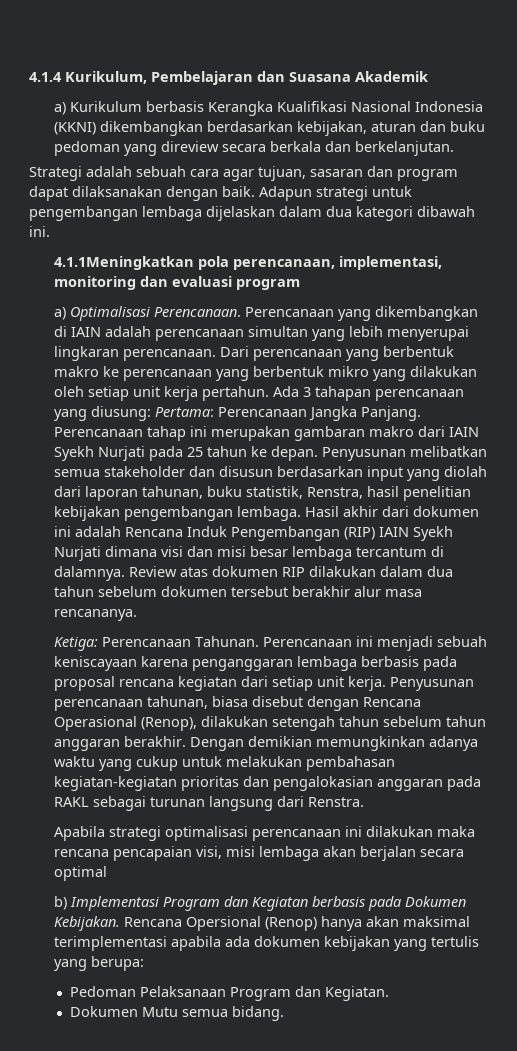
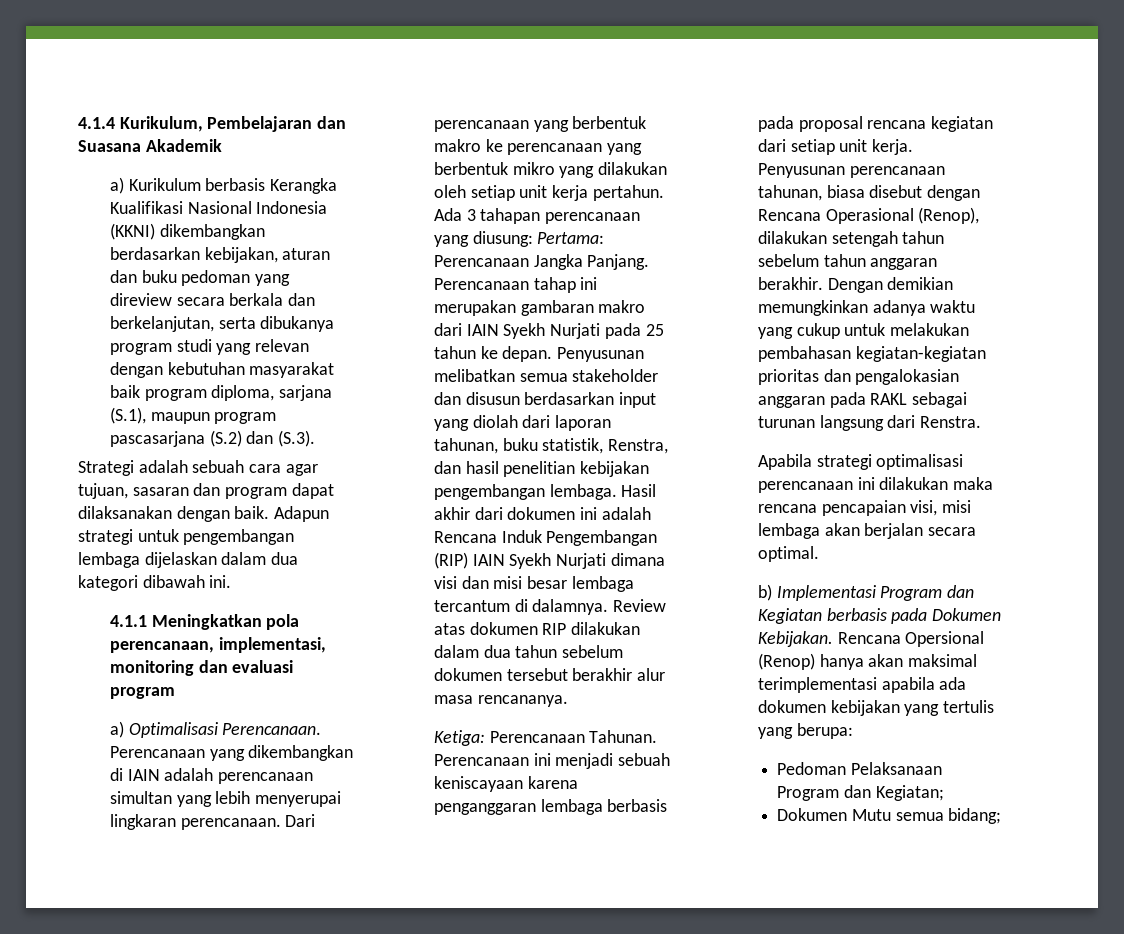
[354,141,454,156] berkelanjutan. -> [110,316,335,332] [110,339,310,355] [110,362,335,378] [110,385,333,401] [110,407,277,424] [110,430,316,447] berkelanjutan, serta dibukanya program studi yang relevan dengan kebutuhan masyarakat baik program diploma, sarjana (S.1), maupun program pascasarjana (S.2) dan (S.3).
[53,256,194,270] 4.1.1Meningkatkan -> [110,614,262,630] 4.1.1 Meningkatkan
(363, 493) none -> [434,461,462,474] dan
[53,866,107,881] optimal -> [758,546,820,562] optimal.
[324,986,389,1001] Kegiatan. -> [875,785,944,801] Kegiatan;
[231,1006,284,1021] bidang. -> [948,808,1002,824] bidang;

